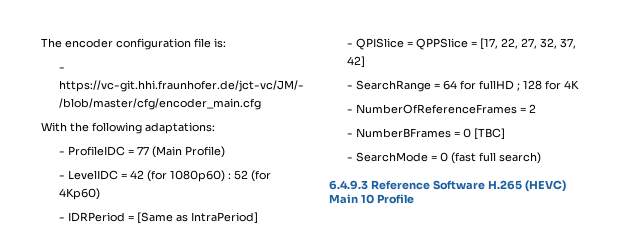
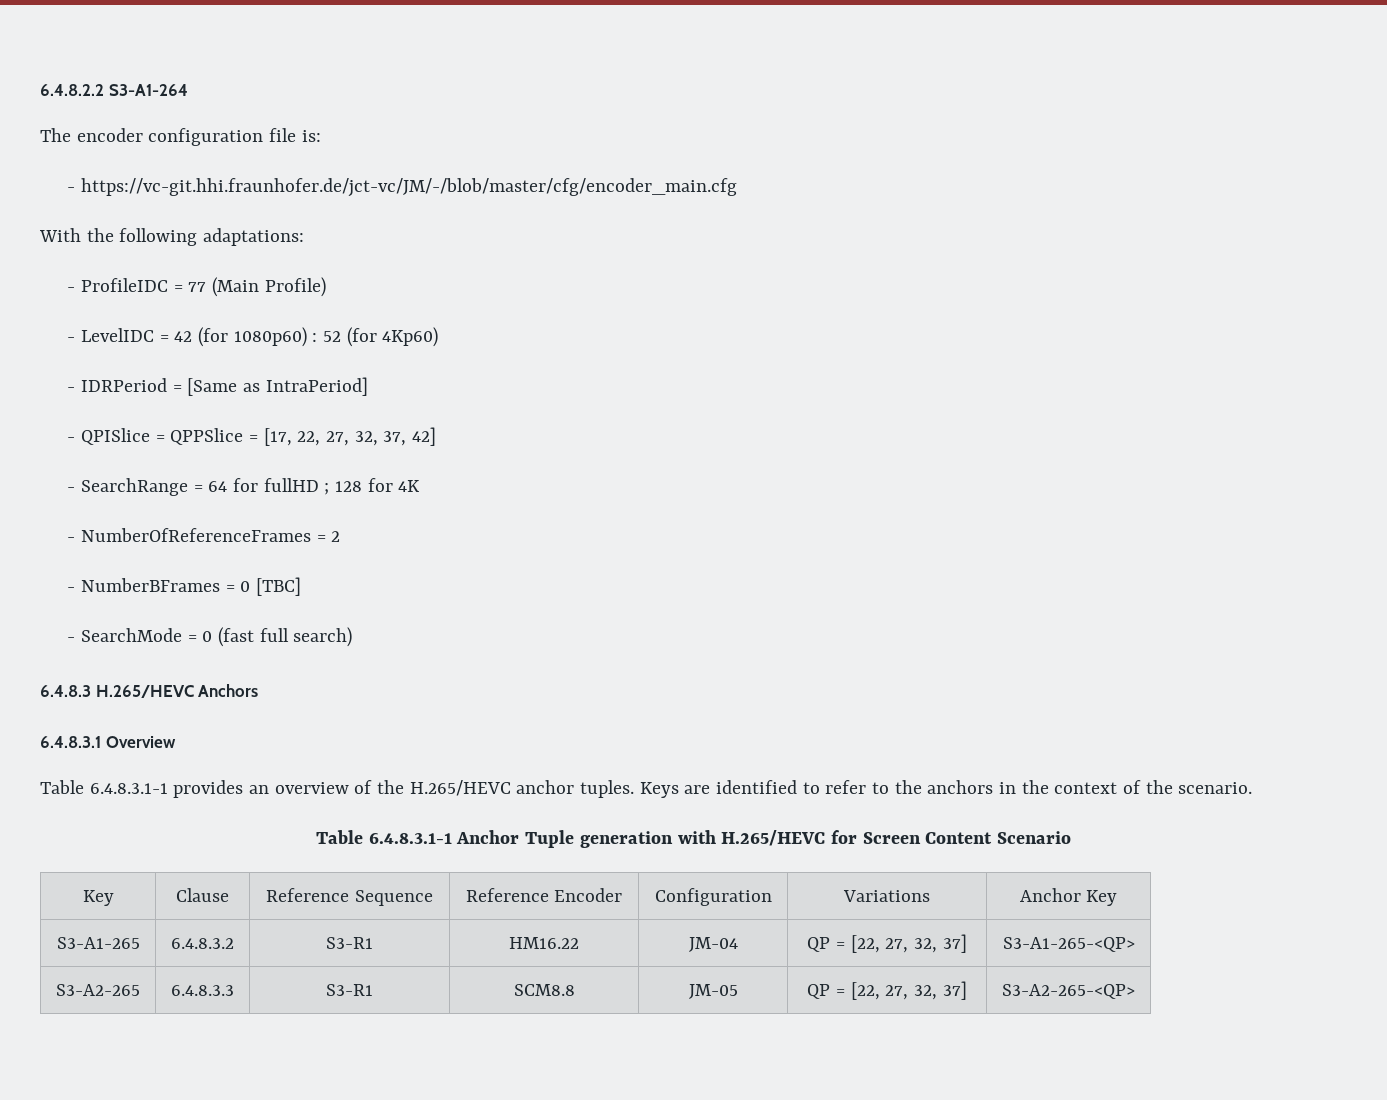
(41, 43) none -> [40,84,188,96] 6.4.8.2.2 S3-A1-264 //
[329,180,566,192] [329,194,414,204] 6.4.9.3 Reference Software H.265 (HEVC) Main 10 Profile -> [40,684,259,698] [40,736,176,748] [40,780,1253,798] [316,830,1071,848] [82,890,114,906] [176,888,229,902] [266,888,433,906] [465,888,623,902] [654,888,772,906] [843,890,930,902] [1019,888,1118,906] [56,937,140,949] [171,938,234,949] [326,937,373,949] [509,937,579,949] [688,937,738,952] [807,934,967,953] [1002,937,1135,952] [56,984,140,996] [171,985,234,996] [326,984,373,996] [513,984,575,996] [688,984,738,999] [807,981,967,1000] [1002,984,1135,999] 6.4.8.3 H.265/HEVC Anchors // 6.4.8.3.1 Overview // Table 6.4.8.3.1-1 provides an overview of the H.265/HEVC anchor tuples. Keys are identified to refer to the anchors in the context of the scenario. // Table 6.4.8.3.1-1 Anchor Tuple generation with H.265/HEVC for Screen Content Scenario // Key | Clause | Reference Sequence | Reference Encoder | Configuration | Variations | Anchor Key // S3-A1-265 | 6.4.8.3.2 | S3-R1 | HM16.22 | JM-04 | QP = [22, 27, 32, 37] | S3-A1-265-<QP> // S3-A2-265 | 6.4.8.3.3 | S3-R1 | SCM8.8 | JM-05 | QP = [22, 27, 32, 37] | S3-A2-265-<QP>

